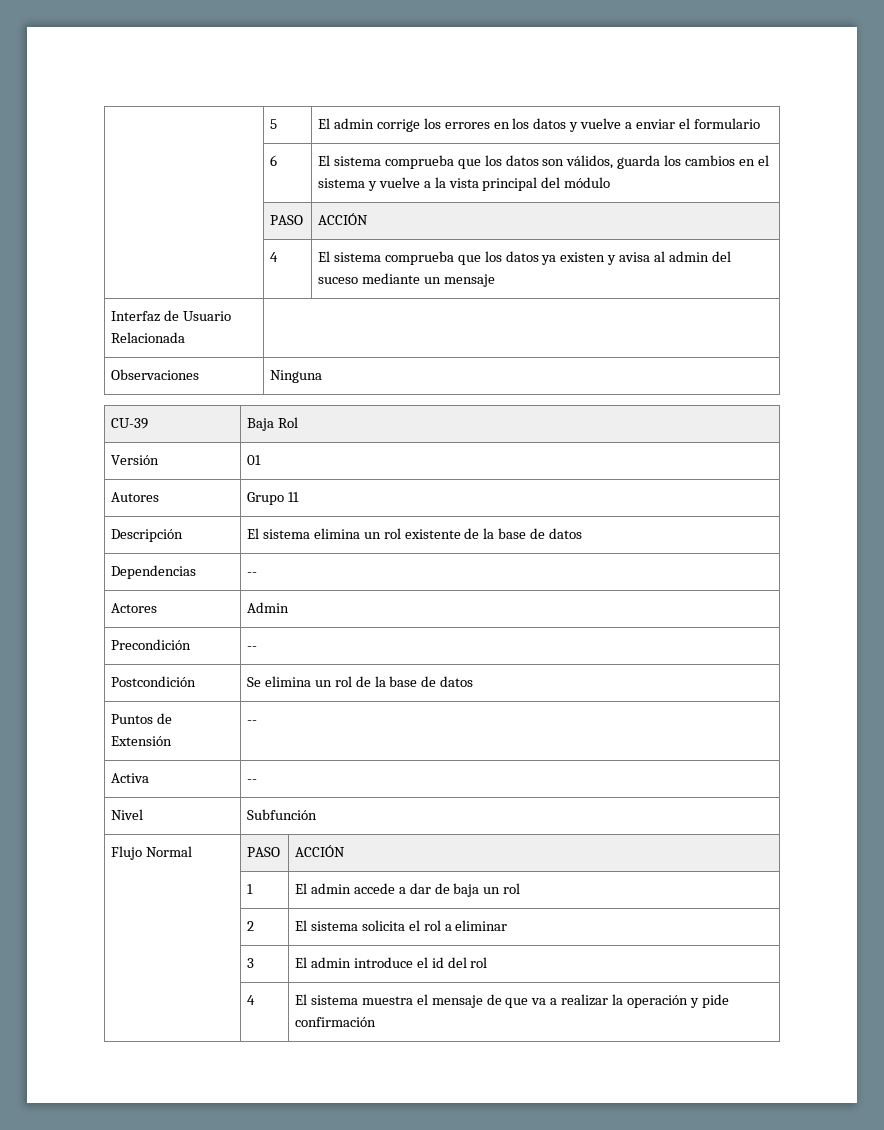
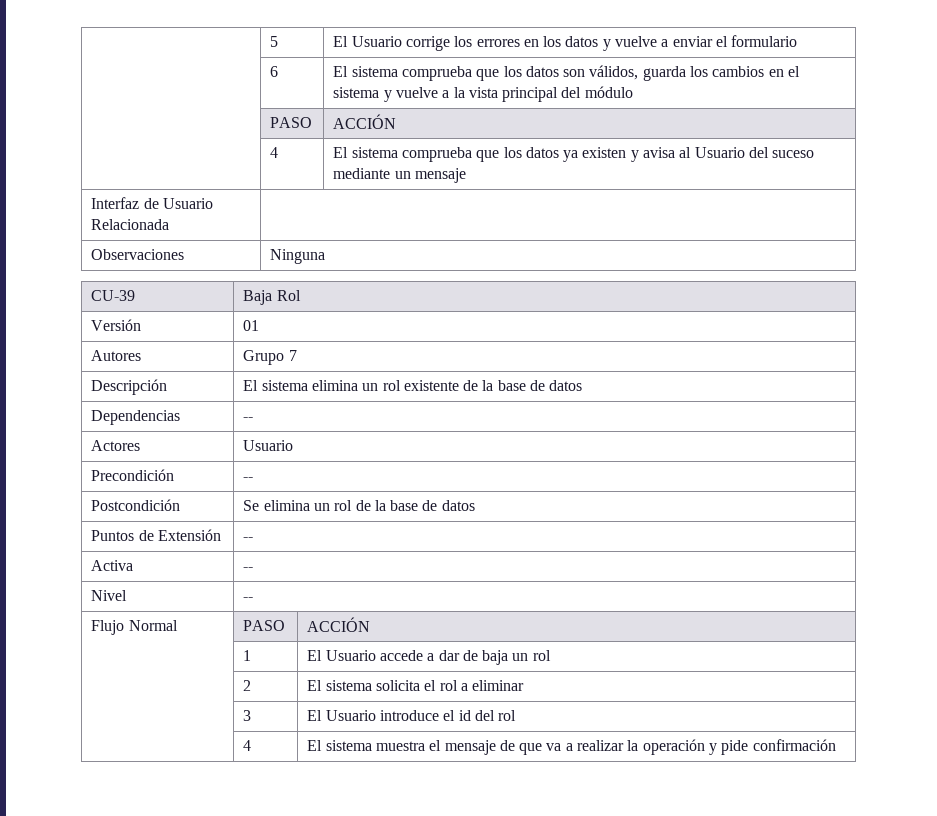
[333,118,374,129] admin -> [351,36,402,47] Usuario
[668,251,709,262] admin -> [694,147,745,158] Usuario
[287,492,299,502] 11 -> [288,350,297,361] 7
[246,602,289,613] Admin -> [243,440,294,451] Usuario
[246,809,317,820] Subfunción -> [243,597,254,601] --
[310,883,351,894] admin -> [325,650,376,661] Usuario
[310,957,351,968] admin -> [325,710,376,721] Usuario

